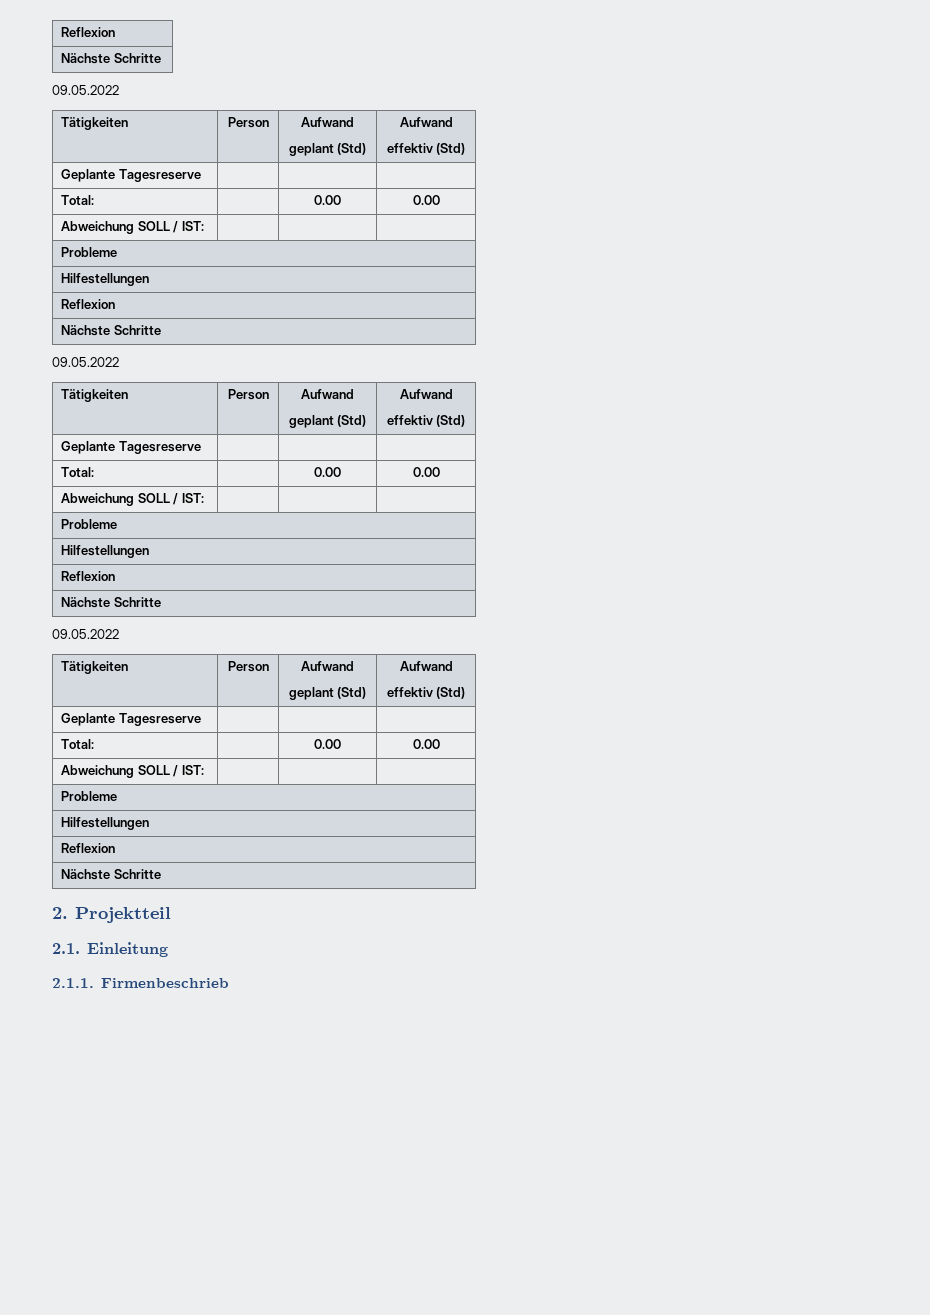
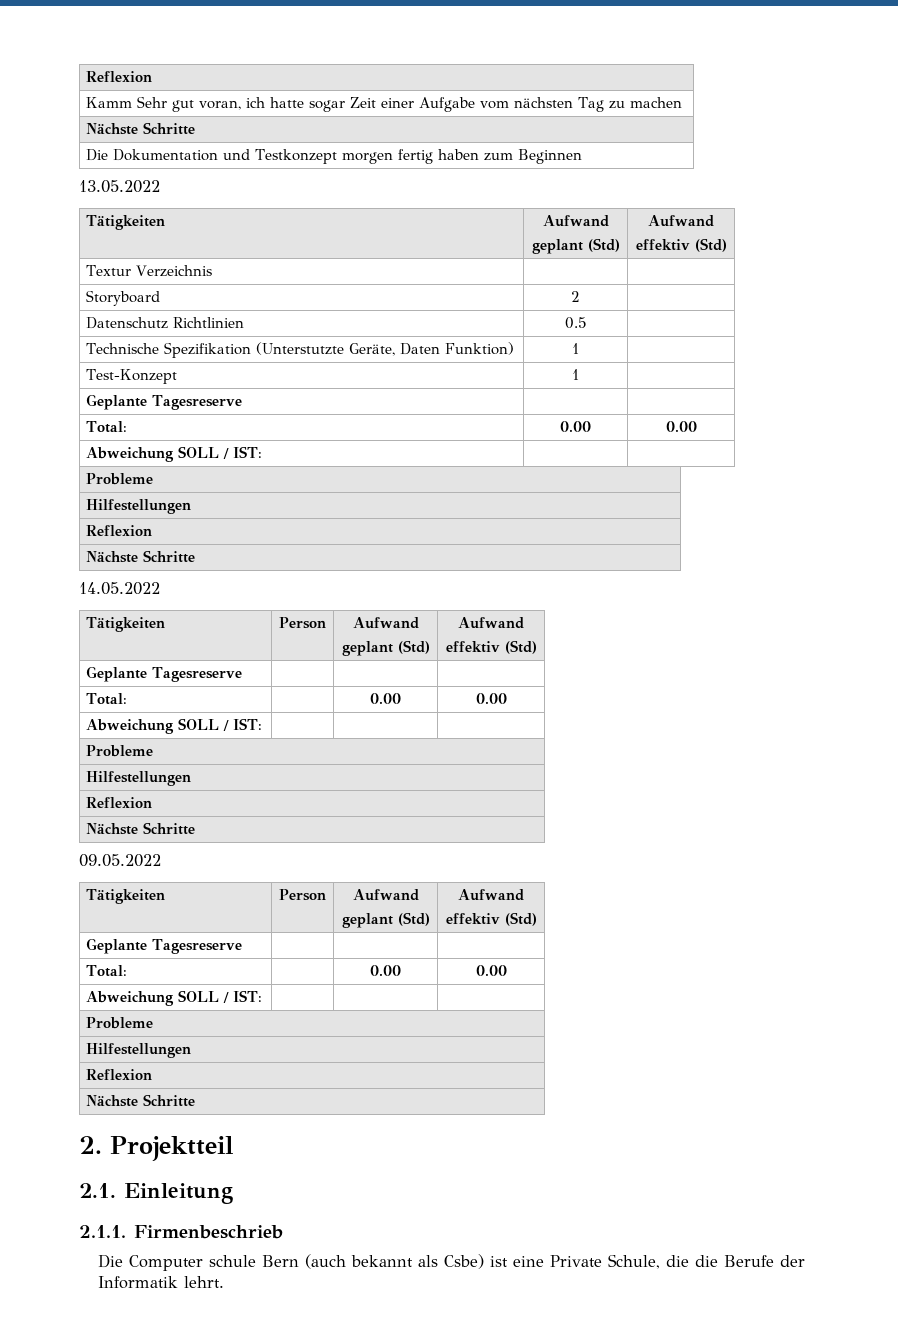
[61,27,116,37] [61,53,161,64] [52,85,119,95] [61,117,129,130] [227,117,269,128] [301,117,354,127] [288,143,367,156] [399,117,453,127] [386,143,466,155] [61,169,201,182] [61,195,95,205] [314,195,341,205] [412,195,440,205] [61,221,204,234] [61,247,118,257] [61,273,150,286] [61,299,116,309] [61,325,161,336] [52,357,119,367] Reflexion // Nächste Schritte // 09.05.2022 // Tätigkeiten | Person | Aufwand // geplant (Std) | Aufwand // effektiv (Std) // Geplante Tagesreserve | | | // Total: | | 0.00 | 0.00 // Abweichung SOLL / IST: | | | // Probleme // Hilfestellungen // Reflexion // Nächste Schritte // 09.05.2022 -> [86,71,153,82] [86,96,683,112] [86,122,196,135] [86,149,583,164] [79,180,160,193] [86,215,166,230] [542,215,609,227] [531,238,620,254] [648,215,714,227] [635,238,727,252] [86,265,213,277] [86,290,161,306] [571,291,580,302] [86,317,245,329] [564,317,587,329] [86,342,515,358] [572,343,579,354] [86,369,178,384] [572,369,579,380] [86,394,243,410] [86,421,128,433] [560,421,591,432] [665,421,697,432] [86,446,263,462] [86,473,154,485] [86,499,192,514] [86,525,153,536] [86,550,196,563] [79,582,160,595] Reflexion // Kamm Sehr gut voran, ich hatte sogar Zeit einer Aufgabe vom nächsten Tag zu machen // Nächste Schritte // Die Dokumentation und Testkonzept morgen fertig haben zum Beginnen // 13.05.2022 // Tätigkeiten | Aufwand // geplant (Std) | Aufwand // effektiv (Std) // Textur Verzeichnis | | // Storyboard | 2 | // Datenschutz Richtlinien | 0.5 | // Technische Spezifikation (Unterstutzte Geräte, Daten Funktion) | 1 | // Test-Konzept | 1 | // Geplante Tagesreserve | | // Total: | 0.00 | 0.00 // Abweichung SOLL / IST: | | // Probleme // Hilfestellungen // Reflexion // Nächste Schritte // 14.05.2022
(229, 983) none -> [97,1254,805,1271] [97,1276,224,1289] // Die Computer schule Bern (auch bekannt als Csbe) ist eine Private Schule, die die Berufe der Informatik lehrt.

